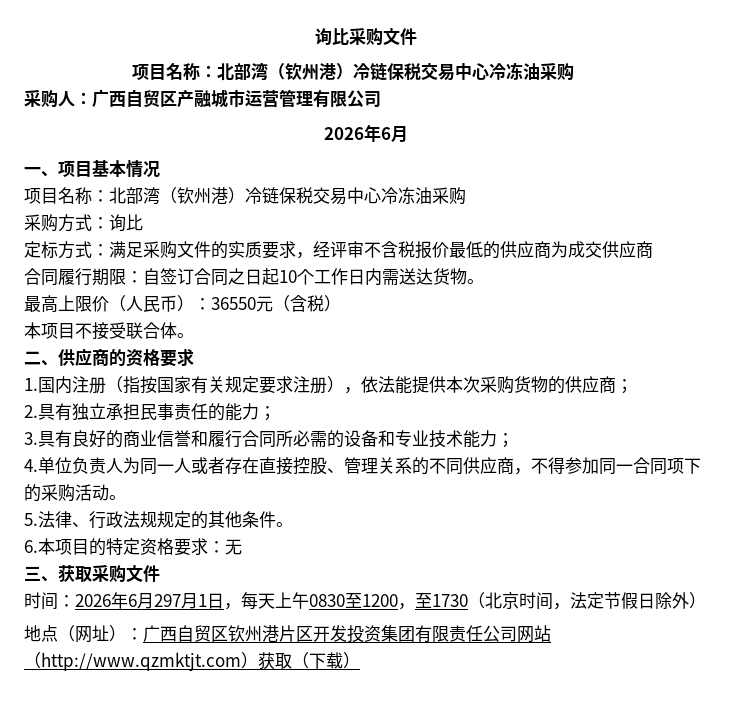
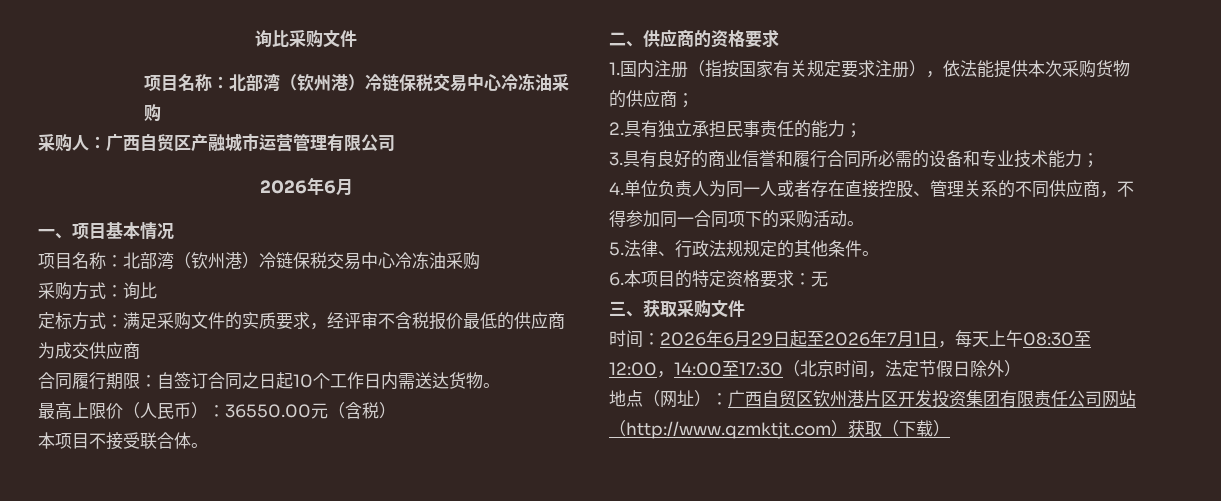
[211,297,256,310] 36550 -> [225,404,311,418] 36550.00
[154,594,181,607] 297 -> [751,330,897,347] 29日起至2026年7
[309,593,468,610] 0830至1200，至1730 -> [1023,331,1091,346] [609,361,783,378] 08:30至12:00，14:00至17:30

